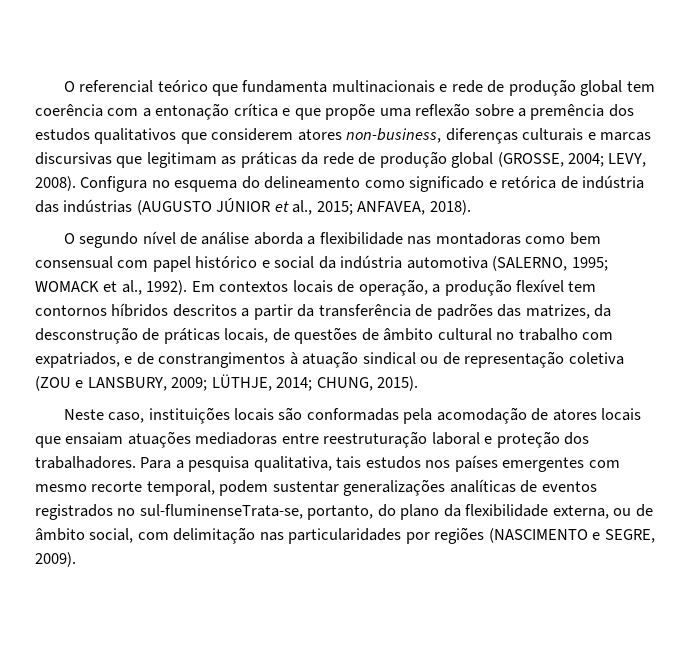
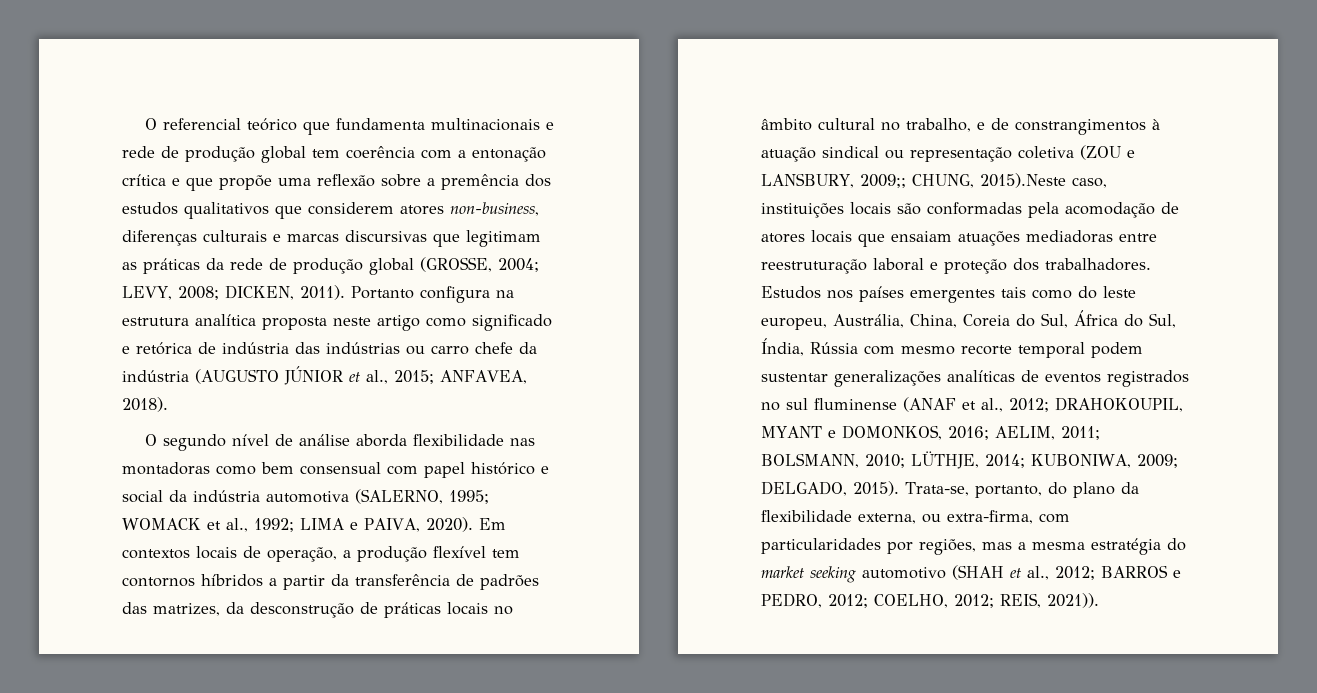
[35,176,361,192] 2008). Configura no esquema do delineamento -> [177,285,514,303] [122,314,420,331] 2008; DICKEN, 2011). Portanto configura na estrutura analítica proposta neste artigo
(133, 206) none -> [406,342,537,355] [122,370,189,382] ou carro chefe da indústria
[307,236,316,245] a -> (408, 440) none
[146,280,188,295] 1992). -> [254,517,473,532] 1992; LIMA e PAIVA, 2020).
[172,304,237,317] descritos -> (263, 580) none
[224,327,614,344] [35,352,120,368] locais, de questões de âmbito cultural no trabalho com expatriados, -> [447,602,513,615] [761,118,971,132] locais no âmbito cultural no trabalho,
[442,352,460,365] de -> (904, 154) none
[171,374,419,391] [63,409,104,420] 2009; LÜTHJE, 2014; CHUNG, 2015). // Neste -> [859,173,1066,188] 2009;; CHUNG, 2015).Neste
[140,455,585,472] Para a pesquisa qualitativa, tais estudos nos países emergentes -> [761,286,1136,303] [761,310,1176,330] [761,338,858,356] Estudos nos países emergentes tais como do leste europeu, Austrália, China, Coreia do Sul, África do Sul, Índia, Rússia
[146,480,215,496] temporal, -> [1018,342,1085,358] temporal
[139,504,303,519] sul-fluminenseTrata-se, -> [786,397,1183,412] [761,425,1100,440] [761,451,1178,469] [761,481,969,496] sul fluminense (ANAF et al., 2012; DRAHOKOUPIL, MYANT e DOMONKOS, 2016; AELIM, 2011; BOLSMANN, 2010; LÜTHJE, 2014; KUBONIWA, 2009; DELGADO, 2015). Trata-se,
[635,504,653,517] [35,527,655,544] [35,552,76,567] de âmbito social, com delimitação nas particularidades por regiões (NASCIMENTO e SEGRE, 2009). -> [947,510,1070,524] [761,538,1186,555] [761,565,1181,583] [761,593,1099,608] extra-firma, com particularidades por regiões, mas a mesma estratégia do market seeking automotivo (SHAH et al., 2012; BARROS e PEDRO, 2012; COELHO, 2012; REIS, 2021)).

